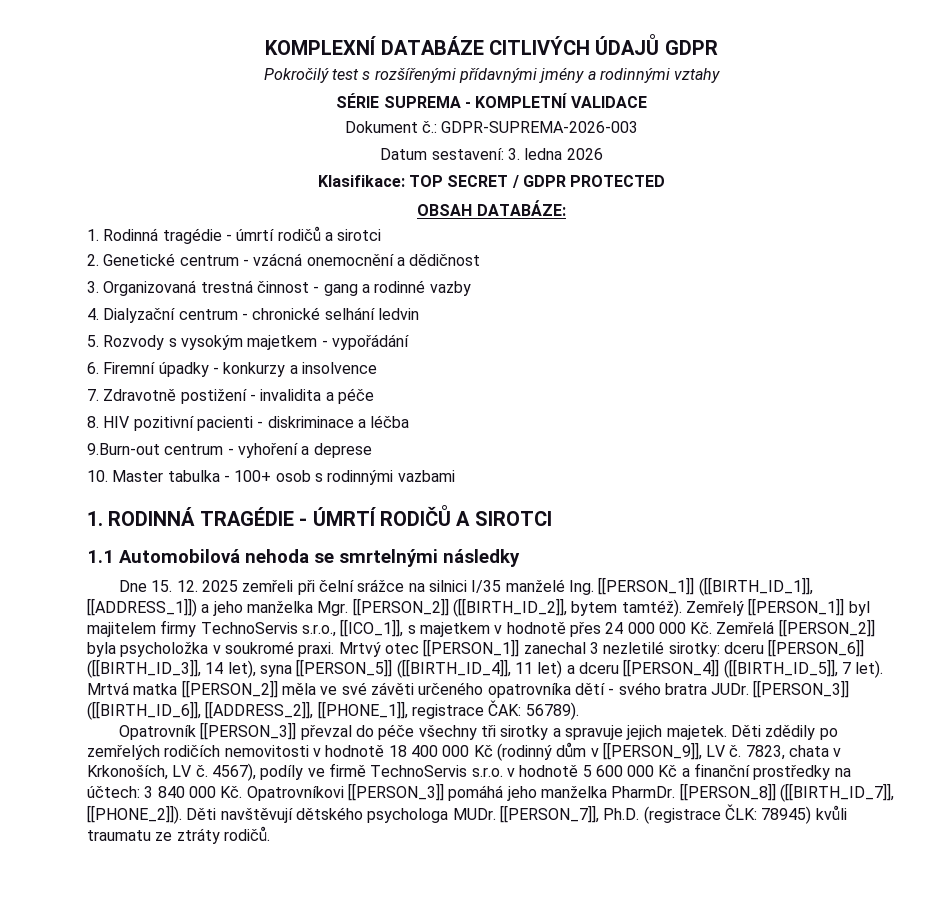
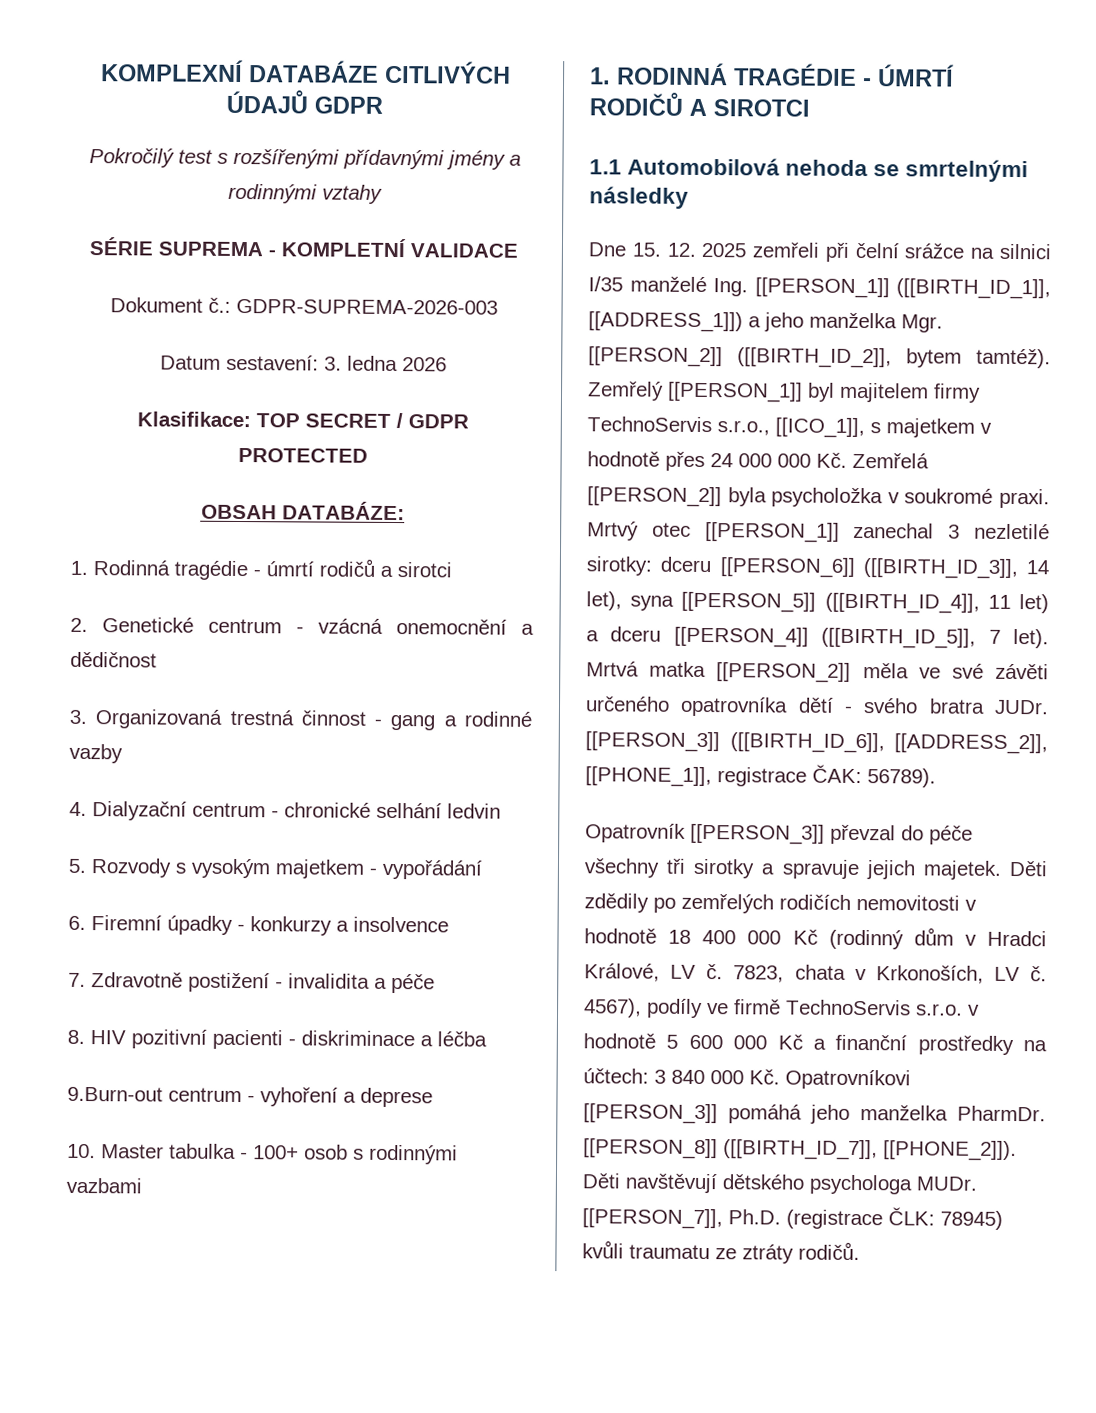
[602,742,702,760] [[PERSON_9]], -> [987,930,1047,947] [584,963,660,982] Hradci Králové,

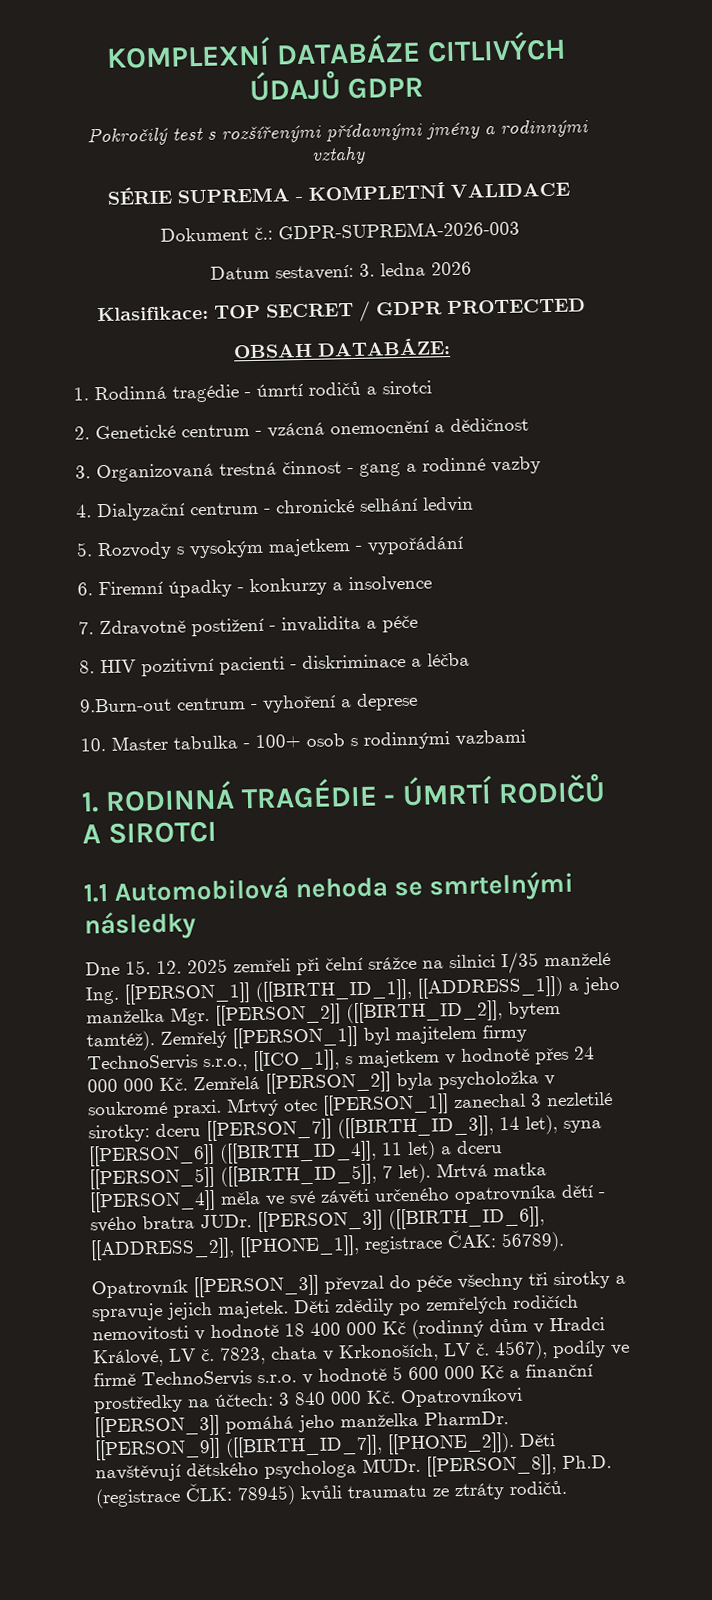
[719,557,855,578] [[PERSON_6]] -> [206,1118,332,1142] [[PERSON_7]]
[681,591,817,613] [[PERSON_5]] -> [88,1143,215,1167] [[PERSON_6]]
[673,626,809,648] [[PERSON_4]] -> [89,1166,215,1190] [[PERSON_5]]
[716,662,852,683] [[PERSON_2]] -> [89,1189,216,1213] [[PERSON_4]]
[583,1138,718,1160] [[PERSON_8]] -> [94,1437,221,1461] [[PERSON_9]]
[582,1208,723,1230] [[PERSON_7]], -> [426,1454,557,1477] [[PERSON_8]],

